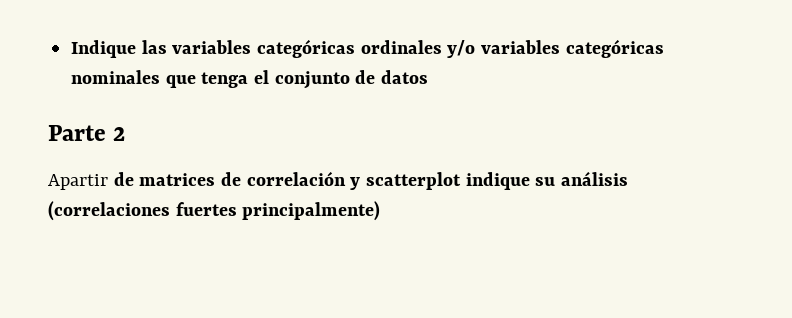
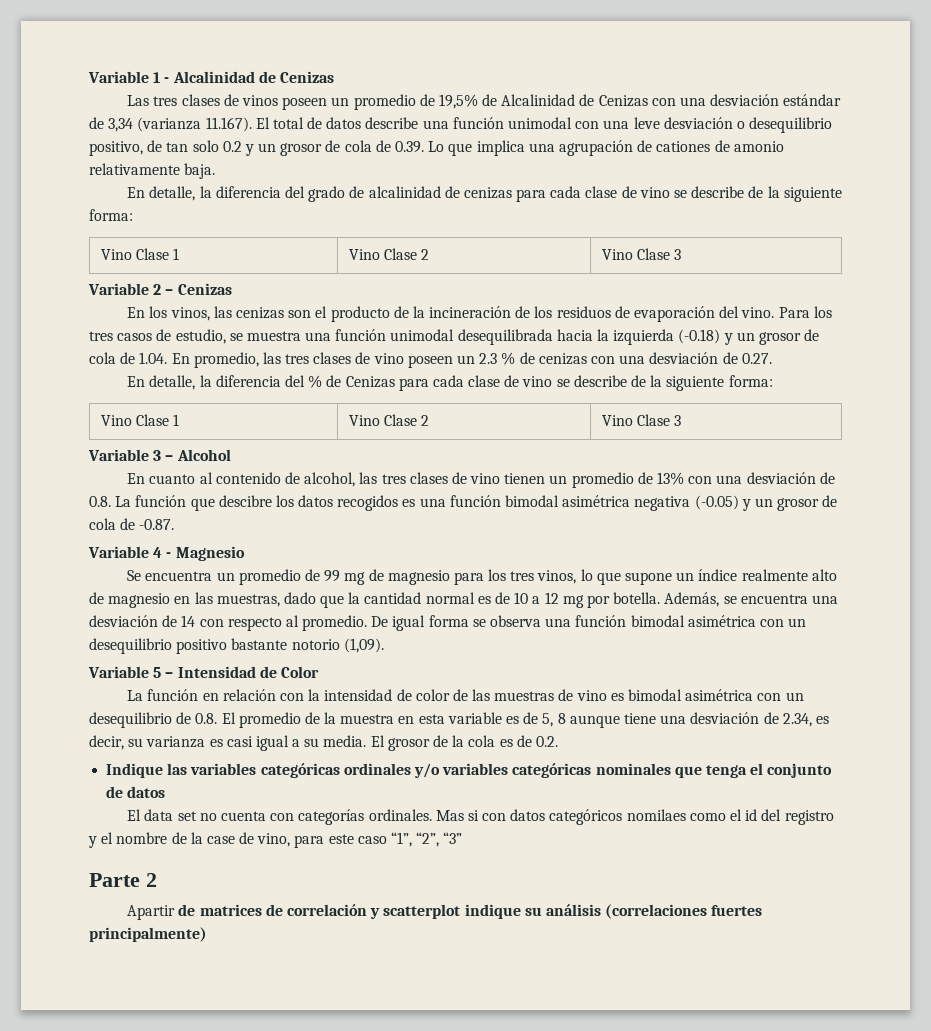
(71, 49) none -> [88,71,334,83] [127,94,842,110] [89,117,833,133] [89,140,784,156] [89,163,216,179] [127,186,842,202] [89,209,133,221] [100,248,180,260] [348,248,430,260] [601,248,682,260] [88,283,232,295] [127,306,832,322] [89,329,820,345] [89,352,772,368] [127,375,773,391] [100,414,180,426] [348,414,430,426] [601,414,682,426] [88,449,231,461] [127,472,835,488] [89,495,838,511] [89,518,175,530] [88,546,245,561] [127,569,837,585] [89,592,838,608] [89,615,807,631] [89,638,384,654] [88,666,319,678] [127,689,804,701] [89,712,829,728] [89,735,558,751] Variable 1 - Alcalinidad de Cenizas // Las tres clases de vinos poseen un promedio de 19,5% de Alcalinidad de Cenizas con una desviación estándar de 3,34 (varianza 11.167). El total de datos describe una función unimodal con una leve desviación o desequilibrio positivo, de tan solo 0.2 y un grosor de cola de 0.39. Lo que implica una agrupación de cationes de amonio relativamente baja. // En detalle, la diferencia del grado de alcalinidad de cenizas para cada clase de vino se describe de la siguiente forma: // Vino Clase 1 | Vino Clase 2 | Vino Clase 3 // Variable 2 – Cenizas // En los vinos, las cenizas son el producto de la incineración de los residuos de evaporación del vino. Para los tres casos de estudio, se muestra una función unimodal desequilibrada hacia la izquierda (-0.18) y un grosor de cola de 1.04. En promedio, las tres clases de vino poseen un 2.3 % de cenizas con una desviación de 0.27. // En detalle, la diferencia del % de Cenizas para cada clase de vino se describe de la siguiente forma: // Vino Clase 1 | Vino Clase 2 | Vino Clase 3 // Variable 3 – Alcohol // En cuanto al contenido de alcohol, las tres clases de vino tienen un promedio de 13% con una desviación de 0.8. La función que descibre los datos recogidos es una función bimodal asimétrica negativa (-0.05) y un grosor de cola de -0.87. // Variable 4 - Magnesio // Se encuentra un promedio de 99 mg de magnesio para los tres vinos, lo que supone un índice realmente alto de magnesio en las muestras, dado que la cantidad normal es de 10 a 12 mg por botella. Además, se encuentra una desviación de 14 con respecto al promedio. De igual forma se observa una función bimodal asimétrica con un desequilibrio positivo bastante notorio (1,09). // Variable 5 – Intensidad de Color // La función en relación con la intensidad de color de las muestras de vino es bimodal asimétrica con un desequilibrio de 0.8. El promedio de la muestra en esta variable es de 5, 8 aunque tiene una desviación de 2.34, es decir, su varianza es casi igual a su media. El grosor de la cola es de 0.2. //
(429, 77) none -> [127,809,834,825] [88,832,463,848] // El data set no cuenta con categorías ordinales. Mas si con datos categóricos nomilaes como el id del registro y el nombre de la case de vino, para este caso “1”, “2”, “3”

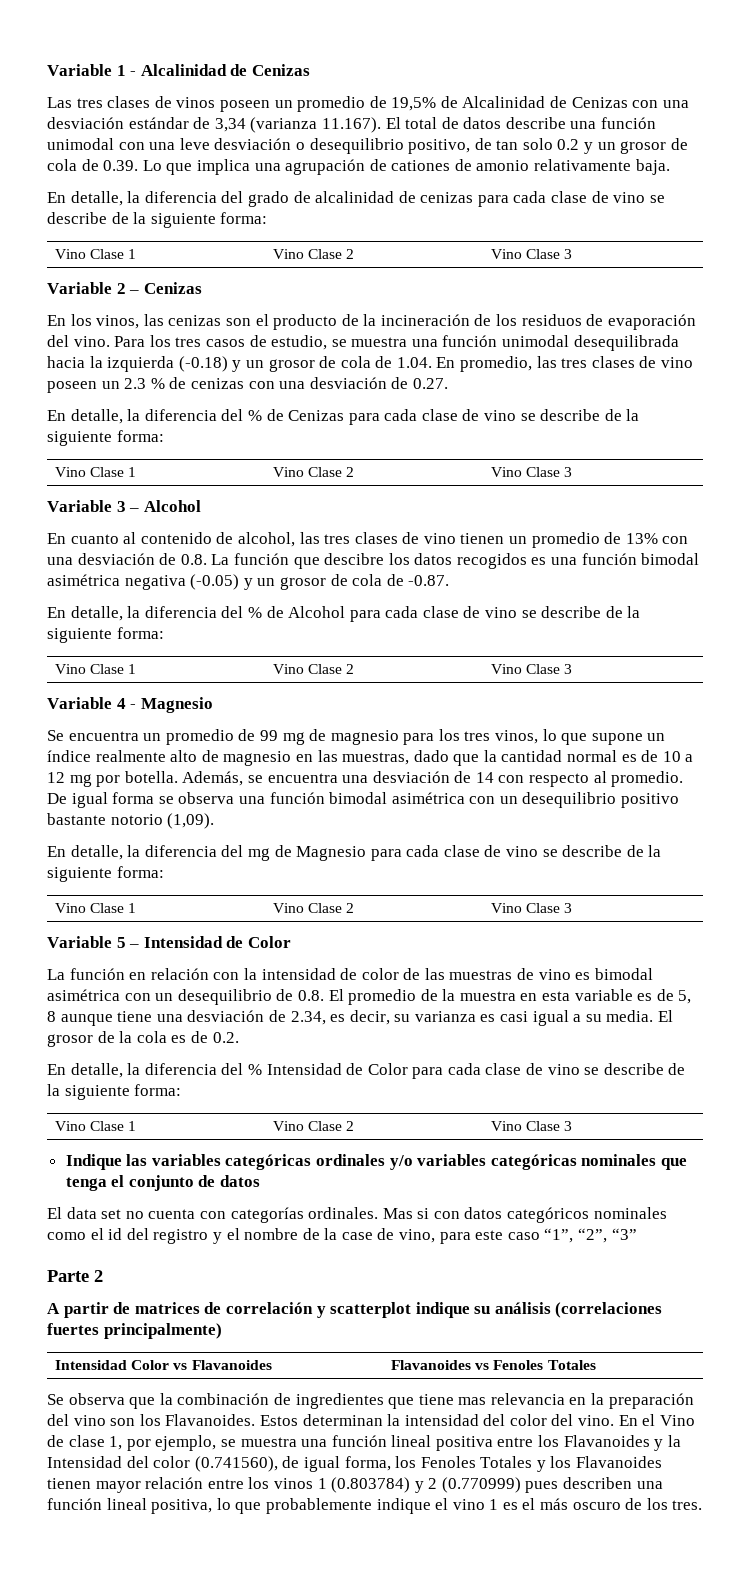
(175, 524) none -> [47,606,641,622] [47,627,164,643] [54,664,137,674] [272,664,355,674] [490,664,573,674] // En detalle, la diferencia del % de Alcohol para cada clase de vino se describe de la siguiente forma: // Vino Clase 1 | Vino Clase 2 | Vino Clase 3
(384, 645) none -> [47,845,662,861] [47,866,164,882] [54,903,137,913] [272,903,355,913] [490,903,573,913] // En detalle, la diferencia del mg de Magnesio para cada clase de vino se describe de la siguiente forma: // Vino Clase 1 | Vino Clase 2 | Vino Clase 3
(558, 741) none -> [47,1063,686,1079] [47,1084,182,1100] [54,1121,137,1131] [272,1121,355,1131] [490,1121,573,1131] // En detalle, la diferencia del % Intensidad de Color para cada clase de vino se describe de la siguiente forma: // Vino Clase 1 | Vino Clase 2 | Vino Clase 3
[626,809,686,821] nomilaes -> [593,1207,667,1219] nominales
[127,905,176,920] Apartir -> [47,1302,109,1318] A partir
(207, 934) none -> [54,1360,272,1370] [390,1360,596,1370] [47,1393,694,1409] [47,1414,695,1426] [47,1435,681,1451] [47,1456,663,1472] [47,1477,663,1493] [47,1498,703,1514] // Intensidad Color vs Flavanoides | Flavanoides vs Fenoles Totales // Se observa que la combinación de ingredientes que tiene mas relevancia en la preparación del vino son los Flavanoides. Estos determinan la intensidad del color del vino. En el Vino de clase 1, por ejemplo, se muestra una función lineal positiva entre los Flavanoides y la Intensidad del color (0.741560), de igual forma, los Fenoles Totales y los Flavanoides tienen mayor relación entre los vinos 1 (0.803784) y 2 (0.770999) pues describen una función lineal positiva, lo que probablemente indique el vino 1 es el más oscuro de los tres.

